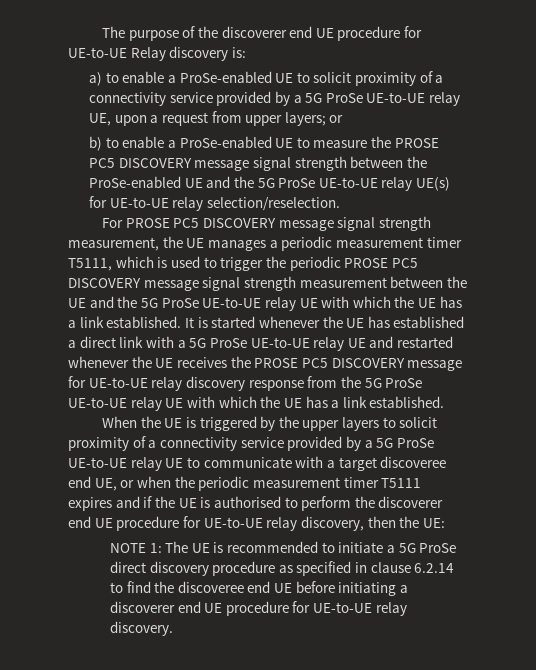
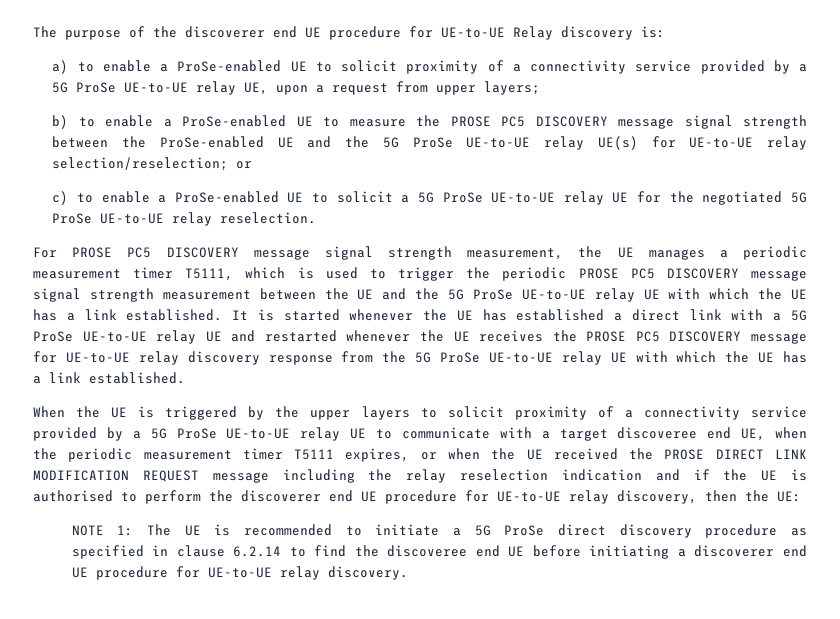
[329,115,344,123] or -> (541, 88) none
[206,197,340,211] selection/reselection. -> [52,157,253,171] [52,191,807,205] [52,212,317,226] selection/reselection; or // c) to enable a ProSe-enabled UE to solicit a 5G ProSe UE-to-UE relay UE for the negotiated 5G ProSe UE-to-UE relay reselection.
[120,480,135,488] or -> (766, 434) none
[68,497,112,511] expires -> [345,448,808,462] [33,469,642,483] expires, or when the UE received the PROSE DIRECT LINK MODIFICATION REQUEST message including the relay reselection indication

